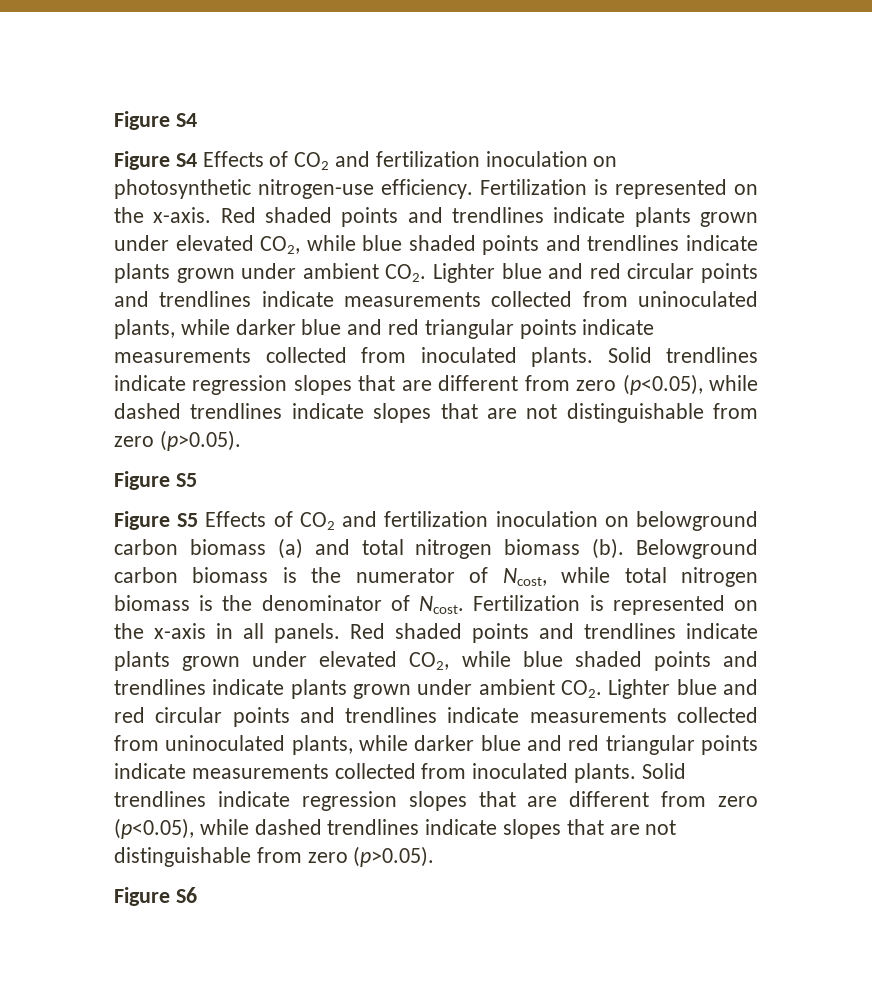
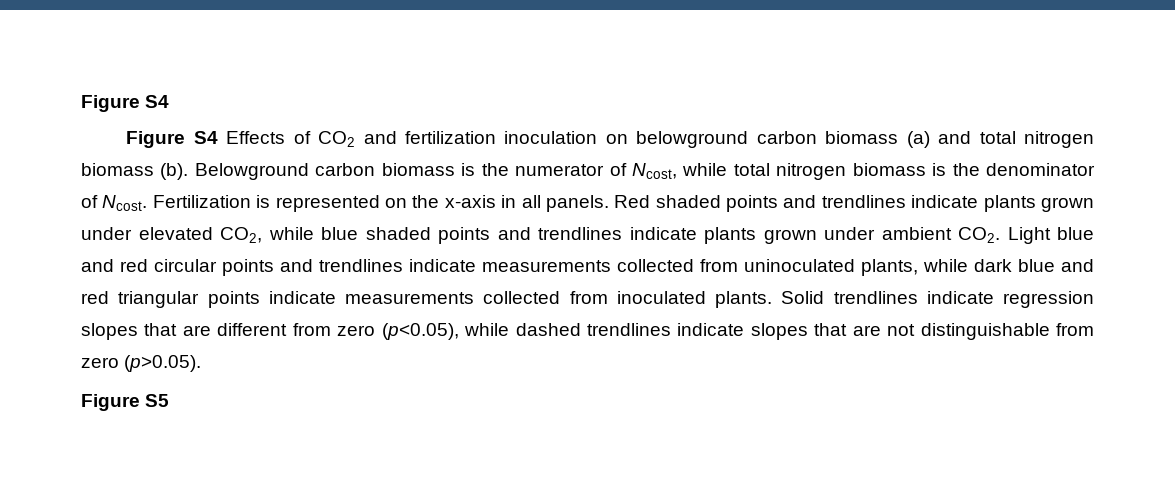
[114,179,758,199] [114,207,758,227] [114,235,758,255] [114,263,758,283] [114,291,758,307] [114,319,655,339] [114,347,758,367] [114,374,759,395] [114,403,758,423] [114,430,241,451] [114,471,197,490] [114,511,629,530] photosynthetic nitrogen-use efficiency. Fertilization is represented on the x-axis. Red shaded points and trendlines indicate plants grown under elevated CO2, while blue shaded points and trendlines indicate plants grown under ambient CO2. Lighter blue and red circular points and trendlines indicate measurements collected from uninoculated plants, while darker blue and red triangular points indicate measurements collected from inoculated plants. Solid trendlines indicate regression slopes that are different from zero (p<0.05), while dashed trendlines indicate slopes that are not distinguishable from zero (p>0.05). // Figure S5 // Figure S5 Effects of CO2 and fertilization inoculation on -> (628, 139) none
[608,679,671,699] Lighter -> [1007,227,1051,244] Light
[414,735,475,751] darker -> [974,259,1012,272] dark
[175,887,197,903] S6 -> [145,394,170,407] S5

